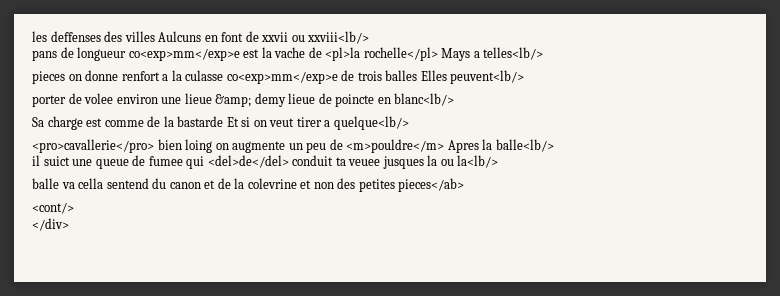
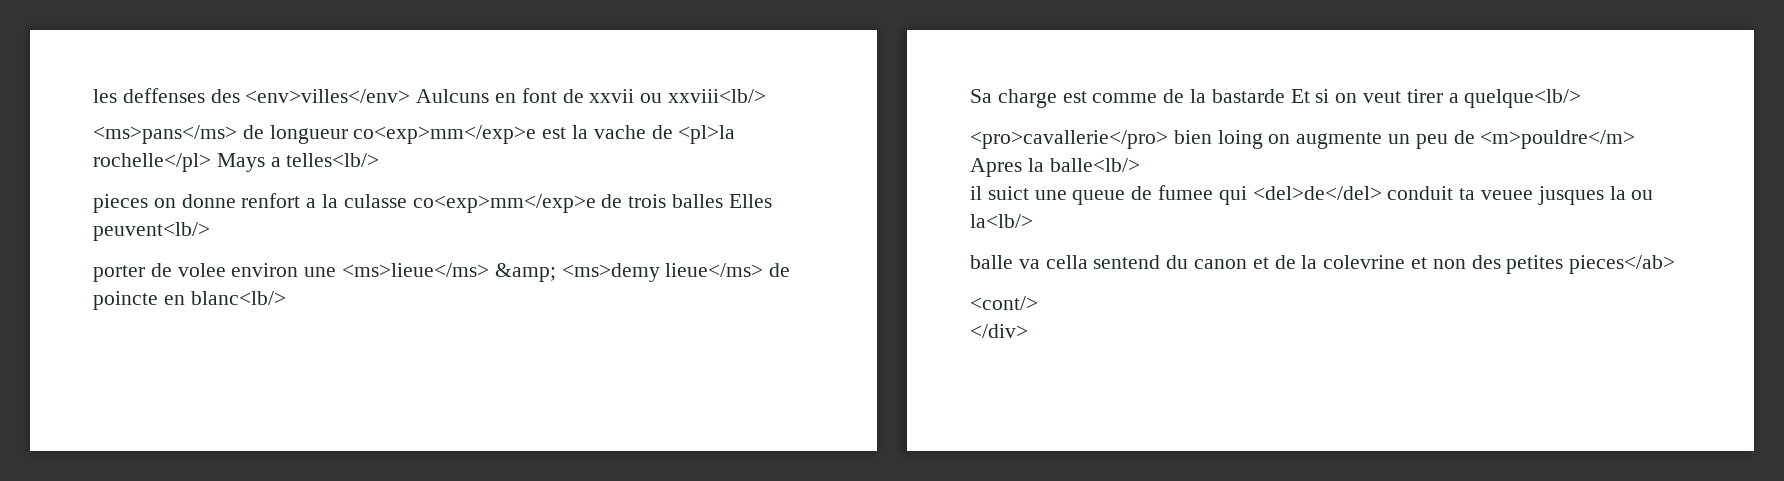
[124,31,155,42] villes -> [245,89,411,103] <env>villes</env>
[32,50,57,61] pans -> [93,125,237,144] <ms>pans</ms>
[184,93,316,107] lieue &amp; demy lieue -> [342,263,764,282] <ms>lieue</ms> &amp; <ms>demy lieue</ms>

